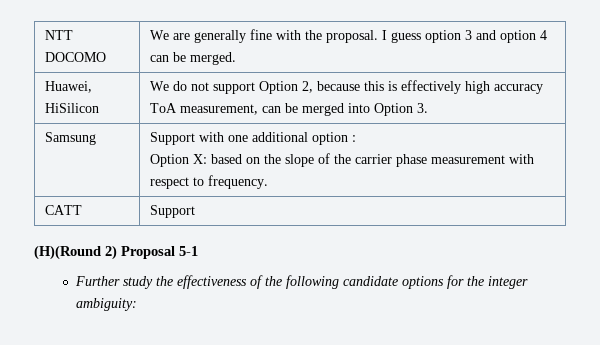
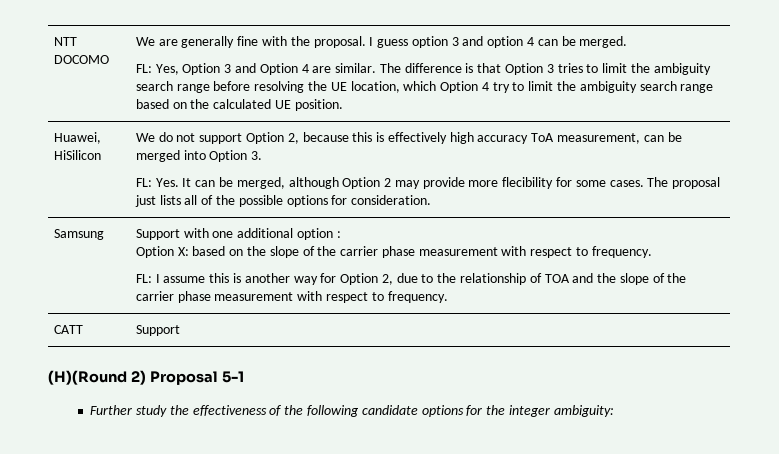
(236, 58) none -> [135,63,711,75] [135,81,714,93] [135,99,343,111] // FL: Yes, Option 3 and Option 4 are similar. The difference is that Option 3 tries to limit the ambiguity search range before resolving the UE location, which Option 4 try to limit the ambiguity search range based on the calculated UE position.
(428, 108) none -> [135,177,721,189] [134,195,432,207] // FL: Yes. It can be merged, although Option 2 may provide more flecibility for some cases. The proposal just lists all of the possible options for consideration.
(268, 182) none -> [135,273,687,285] [135,291,448,303] // FL: I assume this is another way for Option 2, due to the relationship of TOA and the slope of the carrier phase measurement with respect to frequency.

